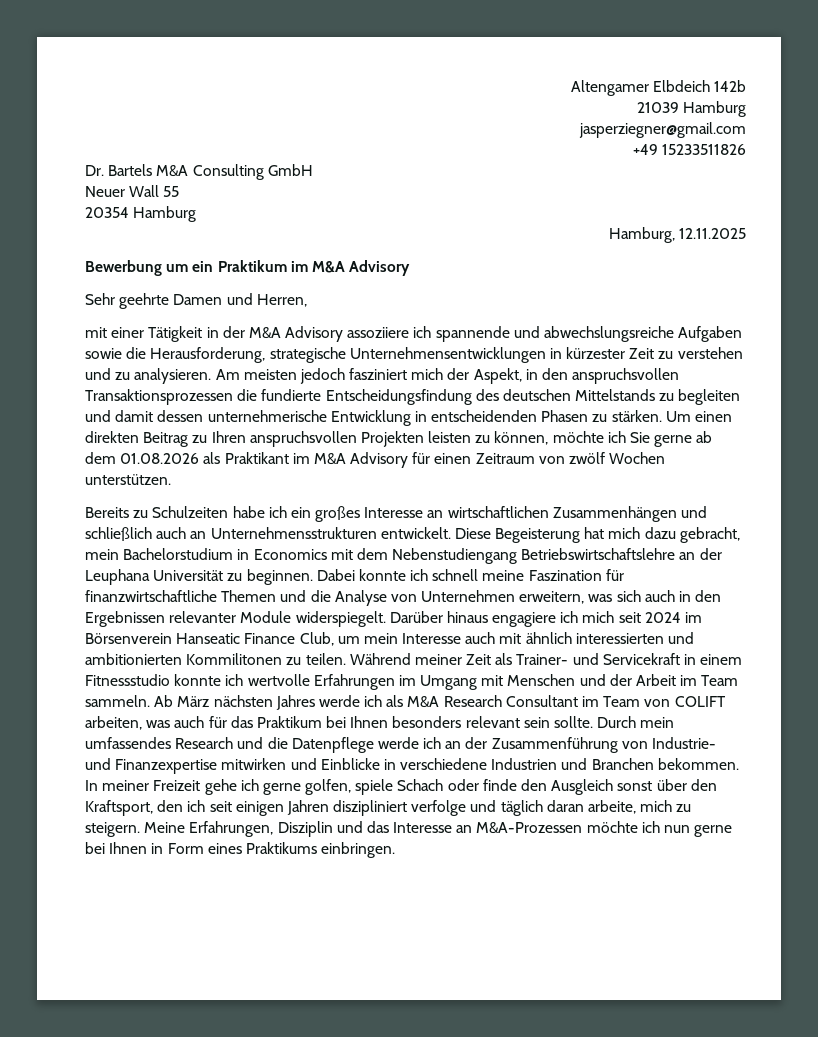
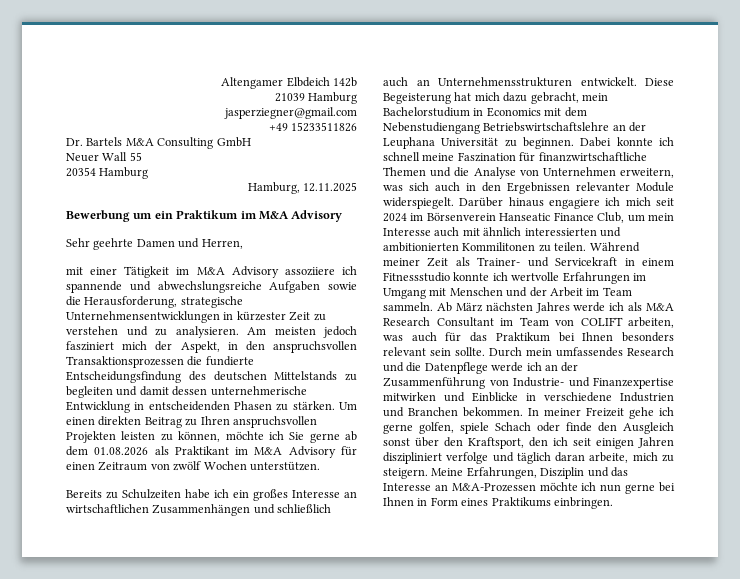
[206,326,245,338] in der -> [176,267,190,275] im

